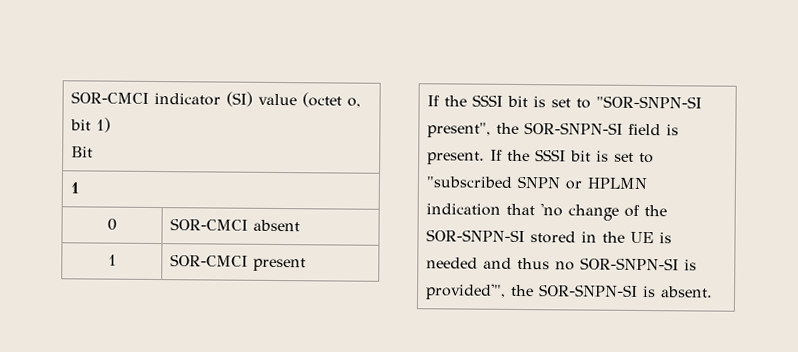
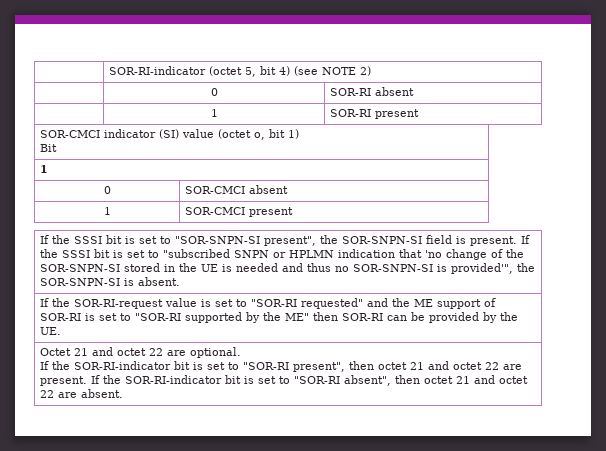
(71, 97) none -> [108,66,371,77] [210,88,218,96] [329,87,414,96] [210,109,218,117] [329,109,419,119] | SOR-RI-indicator (octet 5, bit 4) (see NOTE 2) // | 0 | SOR-RI absent // | 1 | SOR-RI present //
(714, 292) none -> [39,298,496,309] [39,312,518,323] [39,327,61,335] [39,347,241,358] [39,361,522,372] [39,375,528,386] [39,389,123,398] // If the SOR-RI-request value is set to "SOR-RI requested" and the ME support of SOR-RI is set to "SOR-RI supported by the ME" then SOR-RI can be provided by the UE. // Octet 21 and octet 22 are optional. // If the SOR-RI-indicator bit is set to "SOR-RI present", then octet 21 and octet 22 are present. If the SOR-RI-indicator bit is set to "SOR-RI absent", then octet 21 and octet 22 are absent.

